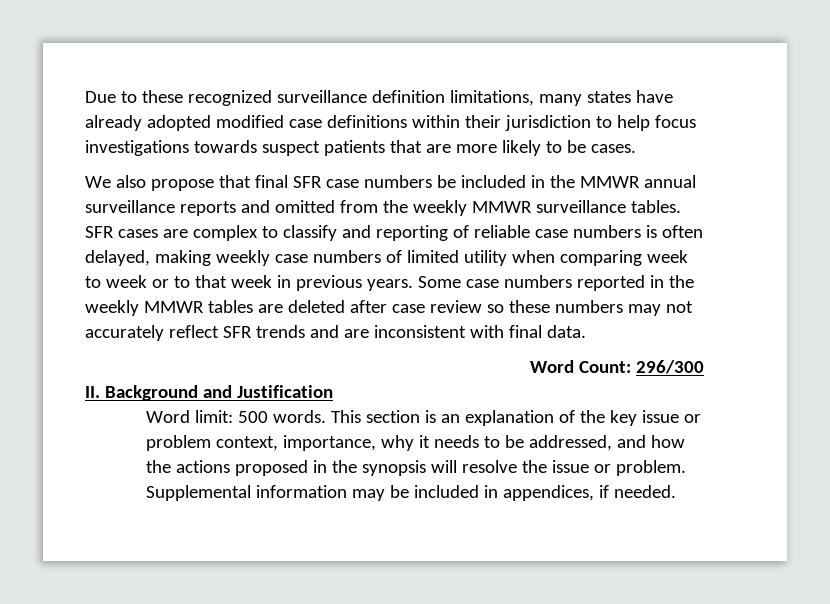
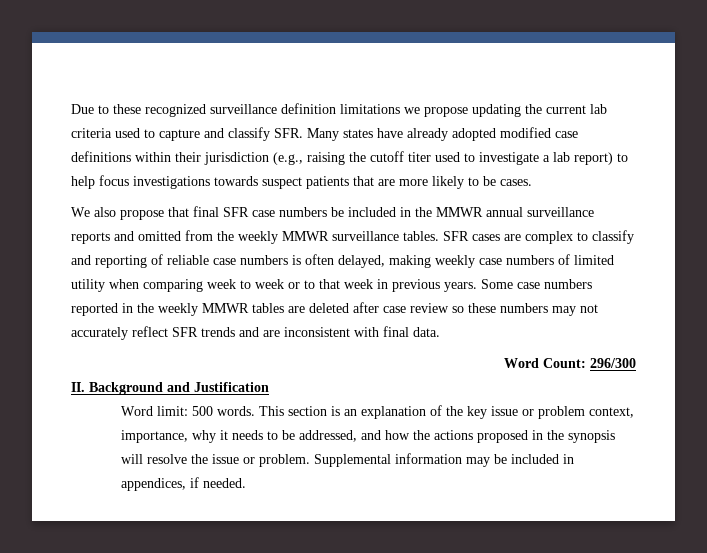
[449,90,582,106] limitations, many -> [340,104,607,117] [71,127,339,141] limitations we propose updating the current lab criteria used to capture and classify SFR. Many
(591, 123) none -> [273,151,613,165] (e.g., raising the cutoff titer used to investigate a lab report)

